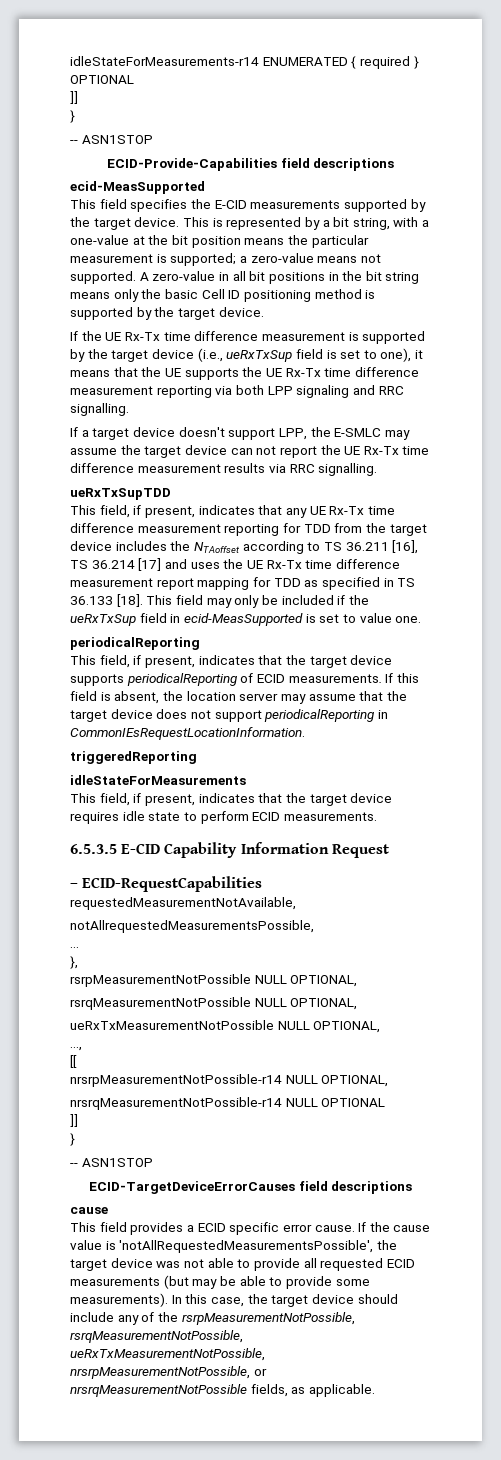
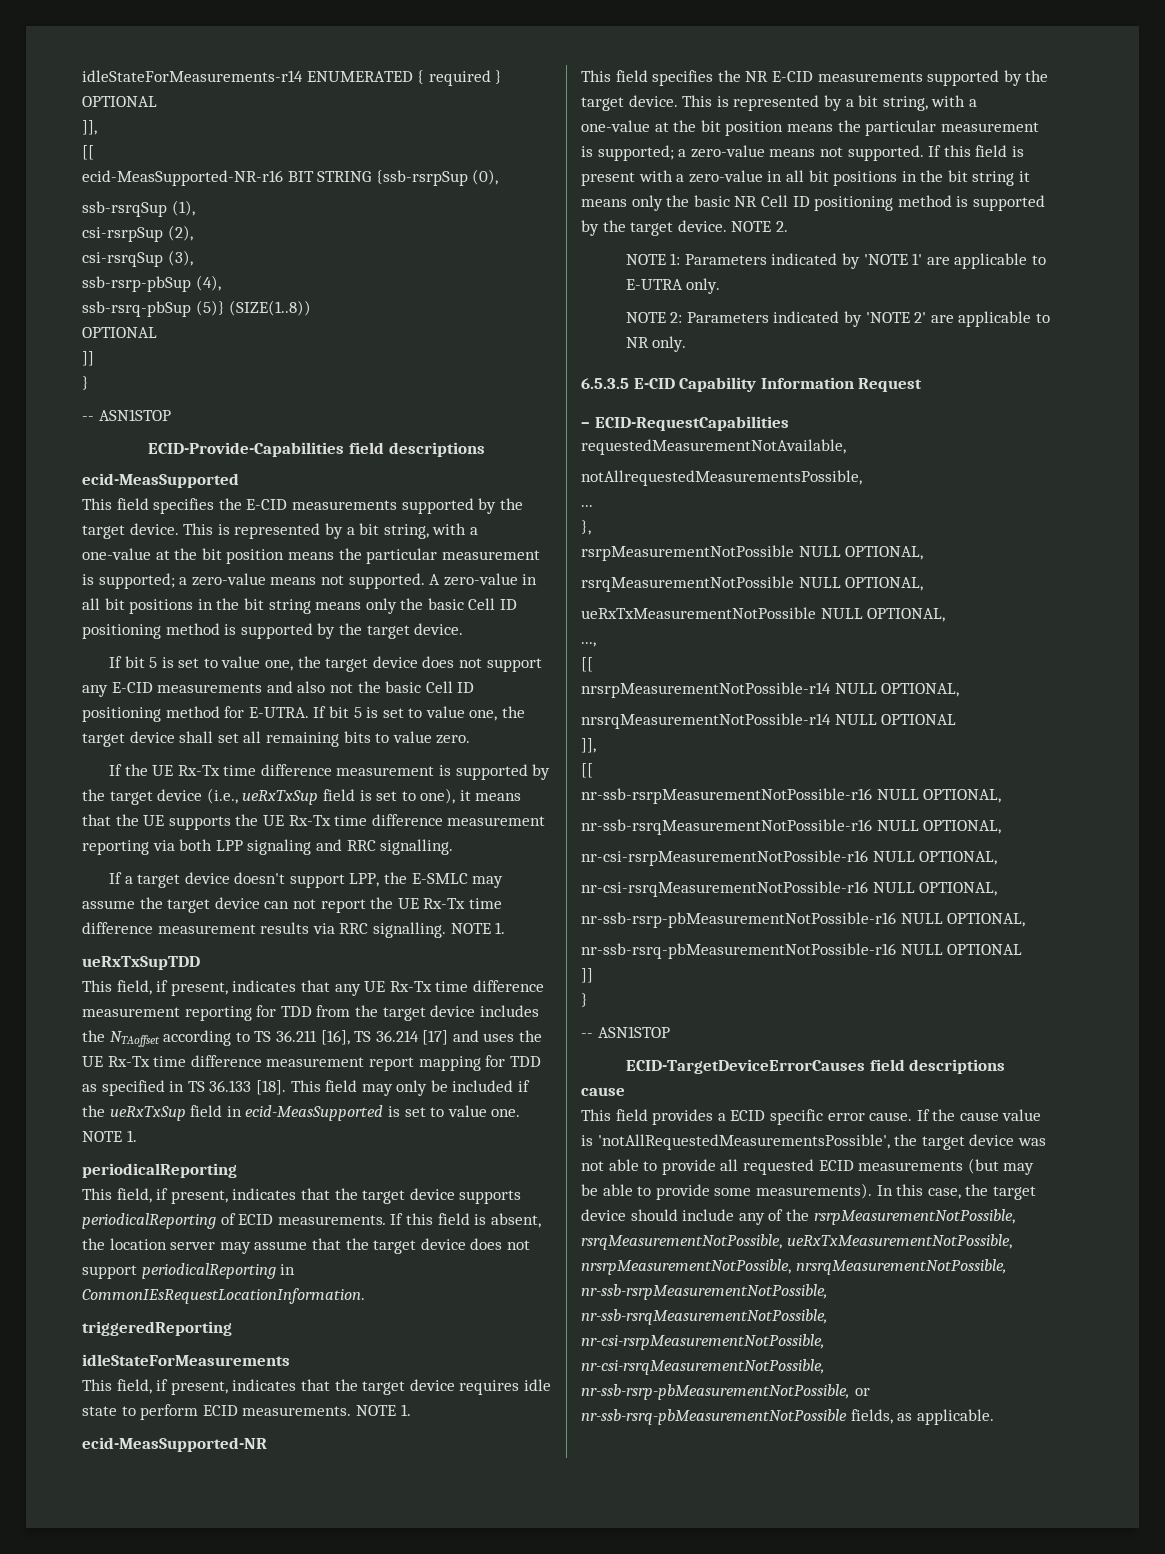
(134, 79) none -> [82,120,97,135] [82,145,94,160] [82,169,499,186] [82,200,195,217] [82,225,193,242] [82,250,193,267] [82,275,221,292] [82,300,312,317] [82,327,157,338] // ]], // [[ // ecid-MeasSupported-NR-r16 BIT STRING {ssb-rsrpSup (0), // ssb-rsrqSup (1), // csi-rsrpSup (2), // csi-rsrqSup (3), // ssb-rsrp-pbSup (4), // ssb-rsrq-pbSup (5)} (SIZE(1..8)) // OPTIONAL
(264, 312) none -> [108,656,542,672] [82,681,475,697] [82,706,526,722] [82,731,471,747] // If bit 5 is set to value one, the target device does not support any E-CID measurements and also not the basic Cell ID positioning method for E-UTRA. If bit 5 is set to value one, the target device shall set all remaining bits to value zero.
(378, 469) none -> [450,922,506,934] NOTE 1.
(422, 619) none -> [82,1130,137,1142] NOTE 1.
(377, 816) none -> [355,1404,411,1416] [82,1437,267,1452] [581,70,1049,86] [581,95,977,111] [581,120,1039,136] [581,145,1024,161] [581,170,1031,186] [581,195,1045,211] [581,220,788,236] [625,253,1046,269] [625,278,721,294] [625,311,1050,327] [625,336,687,352] NOTE 1. // ecid-MeasSupported-NR // This field specifies the NR E-CID measurements supported by the target device. This is represented by a bit string, with a one-value at the bit position means the particular measurement is supported; a zero-value means not supported. If this field is present with a zero-value in all bit positions in the bit string it means only the basic NR Cell ID positioning method is supported by the target device. NOTE 2. // NOTE 1: Parameters indicated by 'NOTE 1' are applicable to E-UTRA only. // NOTE 2: Parameters indicated by 'NOTE 2' are applicable to NR only.
(386, 1102) none -> [581,738,596,753] [581,763,593,778] [581,788,1002,804] [581,819,1002,835] [581,850,998,866] [581,881,998,897] [581,912,1026,928] [581,943,1023,959] // ]], // [[ // nr-ssb-rsrpMeasurementNotPossible-r16 NULL OPTIONAL, // nr-ssb-rsrqMeasurementNotPossible-r16 NULL OPTIONAL, // nr-csi-rsrpMeasurementNotPossible-r16 NULL OPTIONAL, // nr-csi-rsrqMeasurementNotPossible-r16 NULL OPTIONAL, // nr-ssb-rsrp-pbMeasurementNotPossible-r16 NULL OPTIONAL, // nr-ssb-rsrq-pbMeasurementNotPossible-r16 NULL OPTIONAL
[253,1368,267,1376] [70,1384,247,1397] or nrsrqMeasurementNotPossible -> [795,1259,1007,1275] [581,1284,828,1300] [581,1309,828,1325] [581,1334,825,1350] [581,1359,825,1375] [581,1384,870,1400] [581,1409,847,1425] nrsrqMeasurementNotPossible, nr-ssb-rsrpMeasurementNotPossible, nr-ssb-rsrqMeasurementNotPossible, nr-csi-rsrpMeasurementNotPossible, nr-csi-rsrqMeasurementNotPossible, nr-ssb-rsrp-pbMeasurementNotPossible, or nr-ssb-rsrq-pbMeasurementNotPossible

